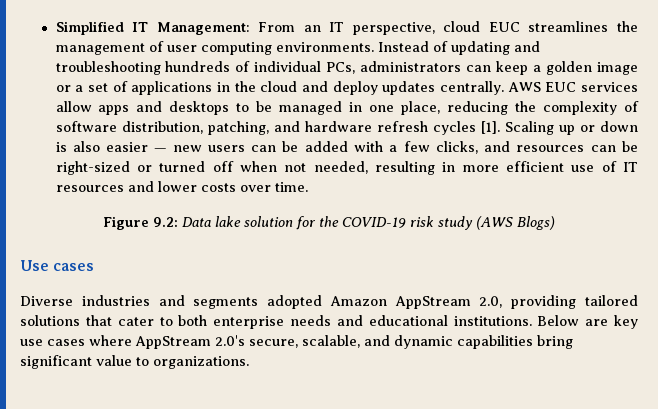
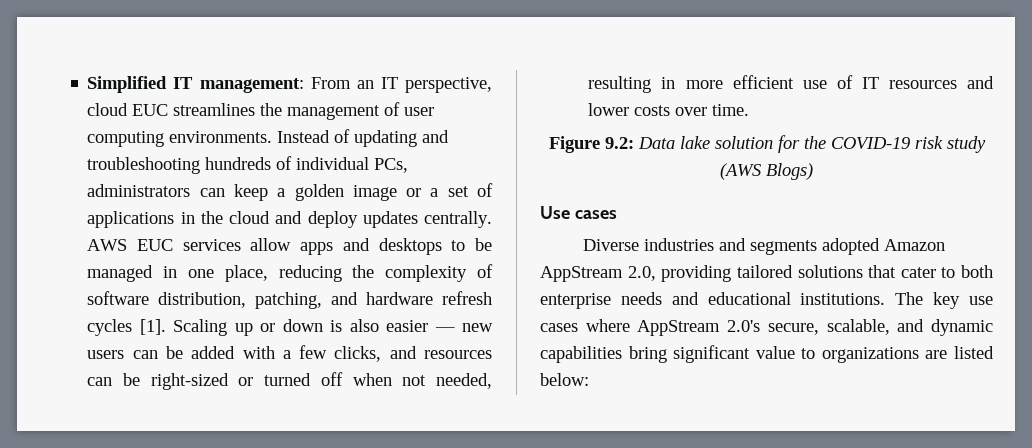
[156,22,250,35] Management: -> [199,78,304,93] management:
[537,315,609,326] Below are -> [895,292,924,305] The
[153,356,249,369] organizations. -> [821,346,994,363] [540,373,589,386] organizations are listed below:

